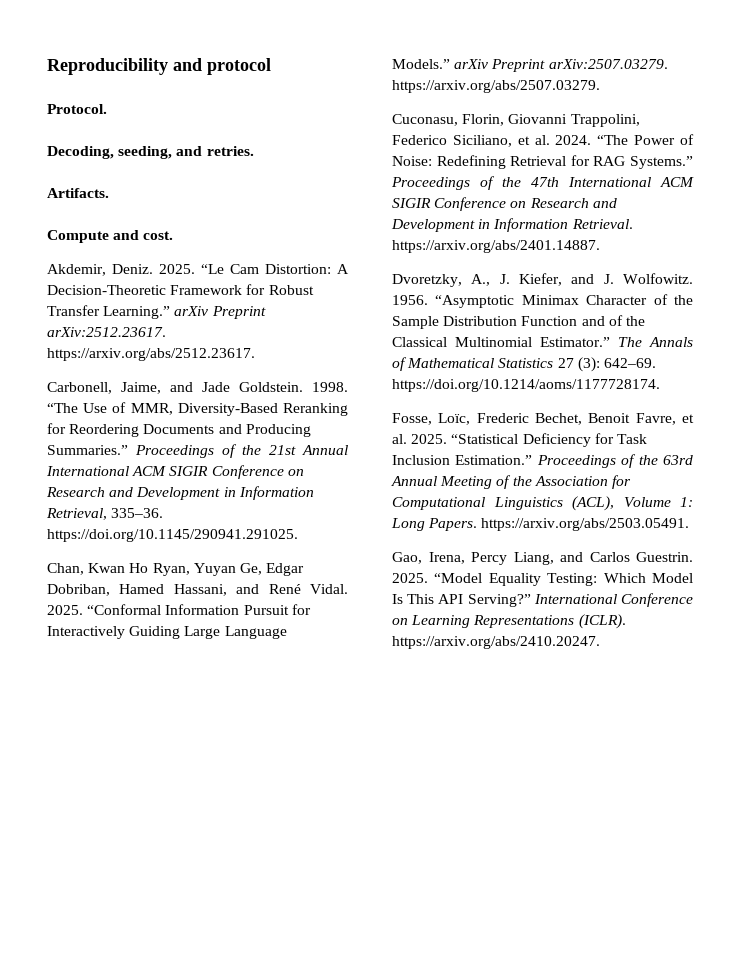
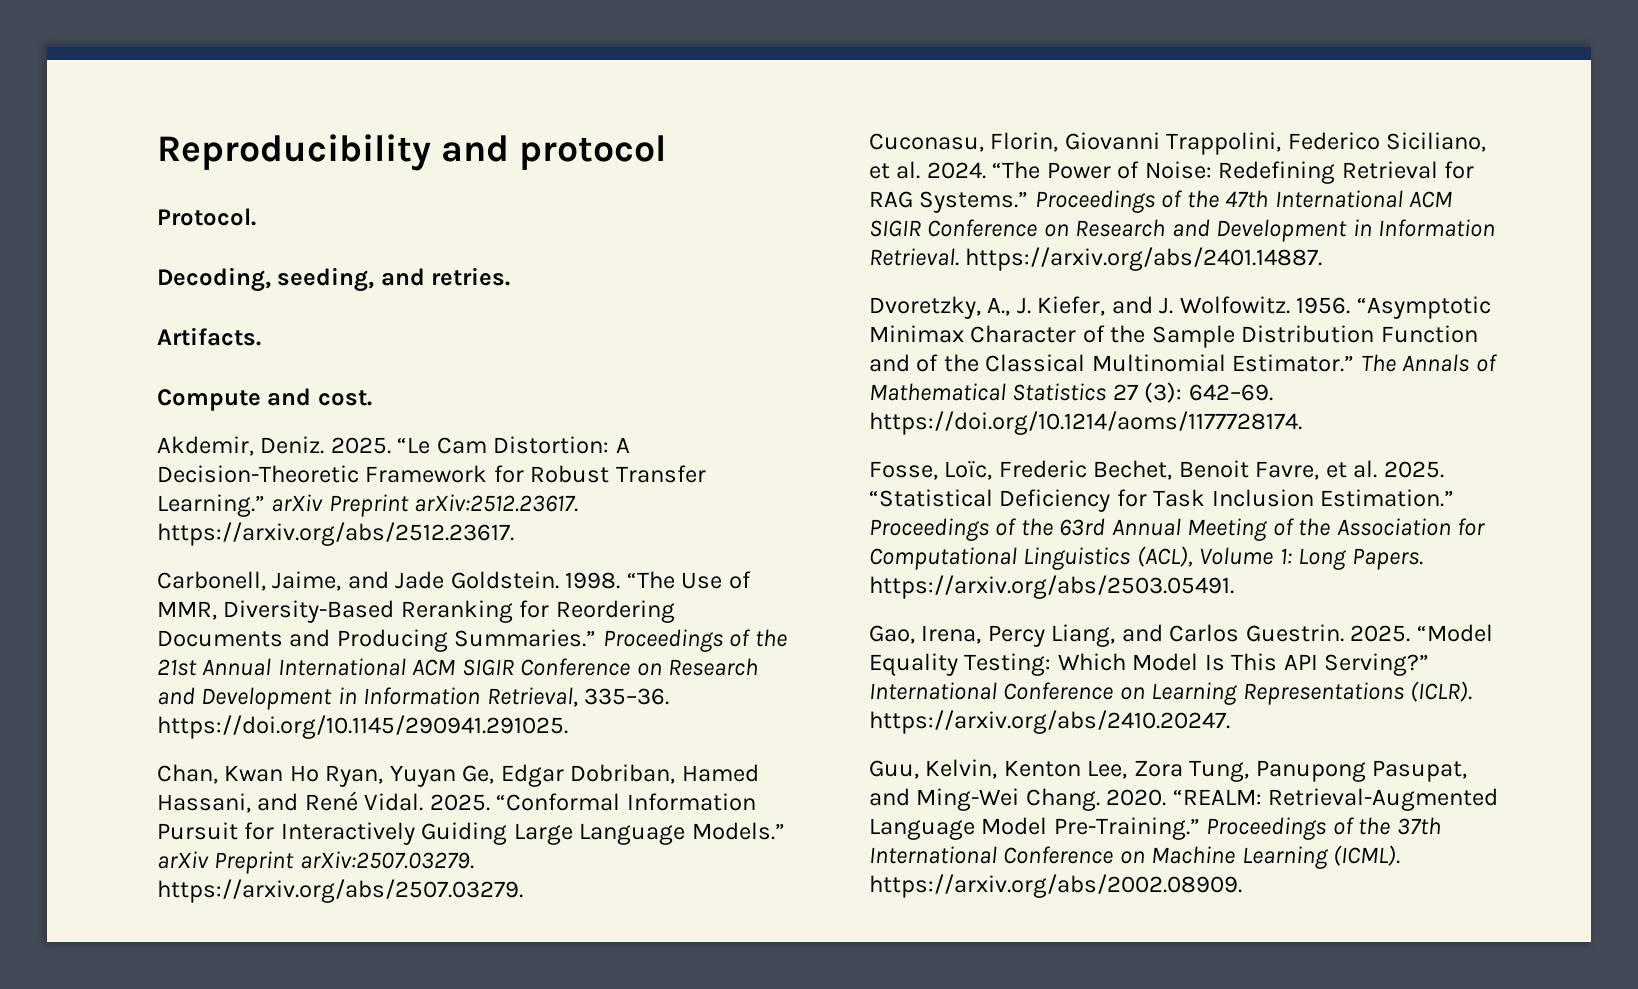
(600, 642) none -> [869,759,1468,782] [869,788,1499,811] [869,817,1441,840] [869,845,1401,869] [869,874,1242,898] // Guu, Kelvin, Kenton Lee, Zora Tung, Panupong Pasupat, and Ming-Wei Chang. 2020. “REALM: Retrieval-Augmented Language Model Pre-Training.” Proceedings of the 37th International Conference on Machine Learning (ICML). https://arxiv.org/abs/2002.08909.

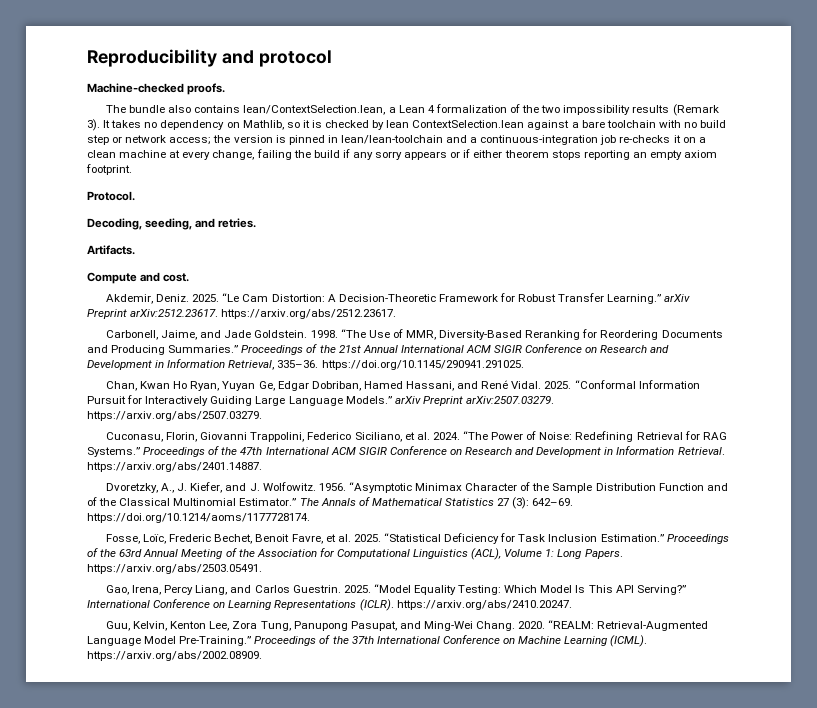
(667, 152) none -> [87,83,226,95] [106,104,719,116] [87,119,727,131] [87,135,706,145] [87,149,718,160] [86,164,132,175] // Machine-checked proofs. // The bundle also contains lean/ContextSelection.lean, a Lean 4 formalization of the two impossibility results (Remark 3). It takes no dependency on Mathlib, so it is checked by lean ContextSelection.lean against a bare toolchain with no build step or network access; the version is pinned in lean/lean-toolchain and a continuous-integration job re-checks it on a clean machine at every change, failing the build if any sorry appears or if either theorem stops reporting an empty axiom footprint.

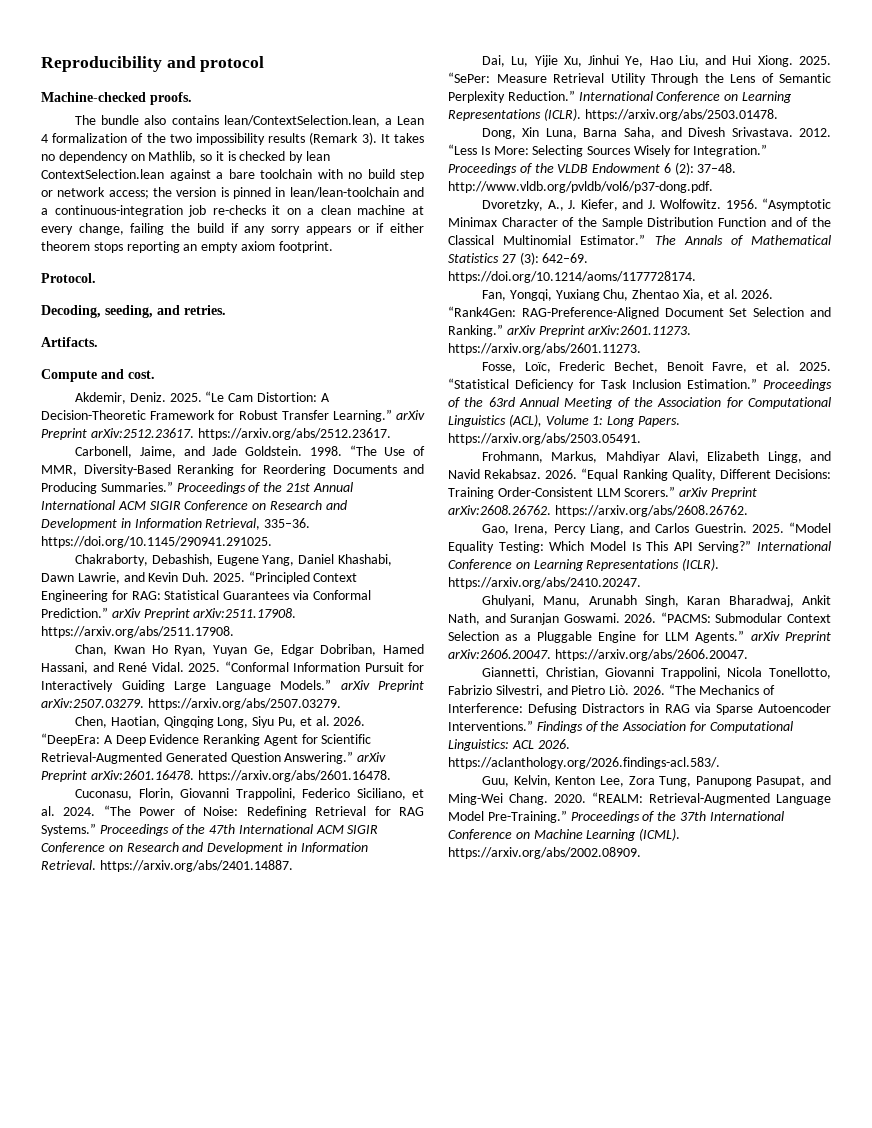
(524, 365) none -> [75,554,392,566] [41,571,358,584] [41,590,371,602] [41,607,297,620] [41,626,234,638] // Chakraborty, Debashish, Eugene Yang, Daniel Khashabi, Dawn Lawrie, and Kevin Duh. 2025. “Principled Context Engineering for RAG: Statistical Guarantees via Conformal Prediction.” arXiv Preprint arXiv:2511.17908. https://arxiv.org/abs/2511.17908.
(262, 416) none -> [75,716,366,728] [41,733,372,746] [41,751,387,764] [41,770,391,782] // Chen, Haotian, Qingqing Long, Siyu Pu, et al. 2026. “DeepEra: A Deep Evidence Reranking Agent for Scientific Retrieval-Augmented Generated Question Answering.” arXiv Preprint arXiv:2601.16478. https://arxiv.org/abs/2601.16478.
(262, 467) none -> [482,55,831,67] [448,72,831,85] [448,90,792,103] [448,108,778,121] [482,127,831,139] [448,144,768,157] [448,162,737,175] [448,181,713,193] // Dai, Lu, Yijie Xu, Jinhui Ye, Hao Liu, and Hui Xiong. 2025. “SePer: Measure Retrieval Utility Through the Lens of Semantic Perplexity Reduction.” International Conference on Learning Representations (ICLR). https://arxiv.org/abs/2503.01478. // Dong, Xin Luna, Barna Saha, and Divesh Srivastava. 2012. “Less Is More: Selecting Sources Wisely for Integration.” Proceedings of the VLDB Endowment 6 (2): 37–48. http://www.vldb.org/pvldb/vol6/p37-dong.pdf.
(310, 518) none -> [482,289,774,301] [448,306,831,319] [448,324,692,337] [448,343,641,355] // Fan, Yongqi, Yuxiang Chu, Zhentao Xia, et al. 2026. “Rank4Gen: RAG-Preference-Aligned Document Set Selection and Ranking.” arXiv Preprint arXiv:2601.11273. https://arxiv.org/abs/2601.11273.
(262, 569) none -> [482,451,831,463] [448,468,831,481] [448,486,757,499] [448,505,748,517] // Frohmann, Markus, Mahdiyar Alavi, Elizabeth Lingg, and Navid Rekabsaz. 2026. “Equal Ranking Quality, Different Decisions: Training Order-Consistent LLM Scorers.” arXiv Preprint arXiv:2608.26762. https://arxiv.org/abs/2608.26762.
(572, 605) none -> [482,595,831,607] [448,612,831,625] [448,630,831,643] [448,649,748,661] [482,667,831,679] [448,684,776,697] [448,703,831,715] [448,720,793,733] [448,739,570,751] [448,757,720,769] // Ghulyani, Manu, Arunabh Singh, Karan Bharadwaj, Ankit Nath, and Suranjan Goswami. 2026. “PACMS: Submodular Context Selection as a Pluggable Engine for LLM Agents.” arXiv Preprint arXiv:2606.20047. https://arxiv.org/abs/2606.20047. // Giannetti, Christian, Giovanni Trappolini, Nicola Tonellotto, Fabrizio Silvestri, and Pietro Liò. 2026. “The Mechanics of Interference: Defusing Distractors in RAG via Sparse Autoencoder Interventions.” Findings of the Association for Computational Linguistics: ACL 2026. https://aclanthology.org/2026.findings-acl.583/.

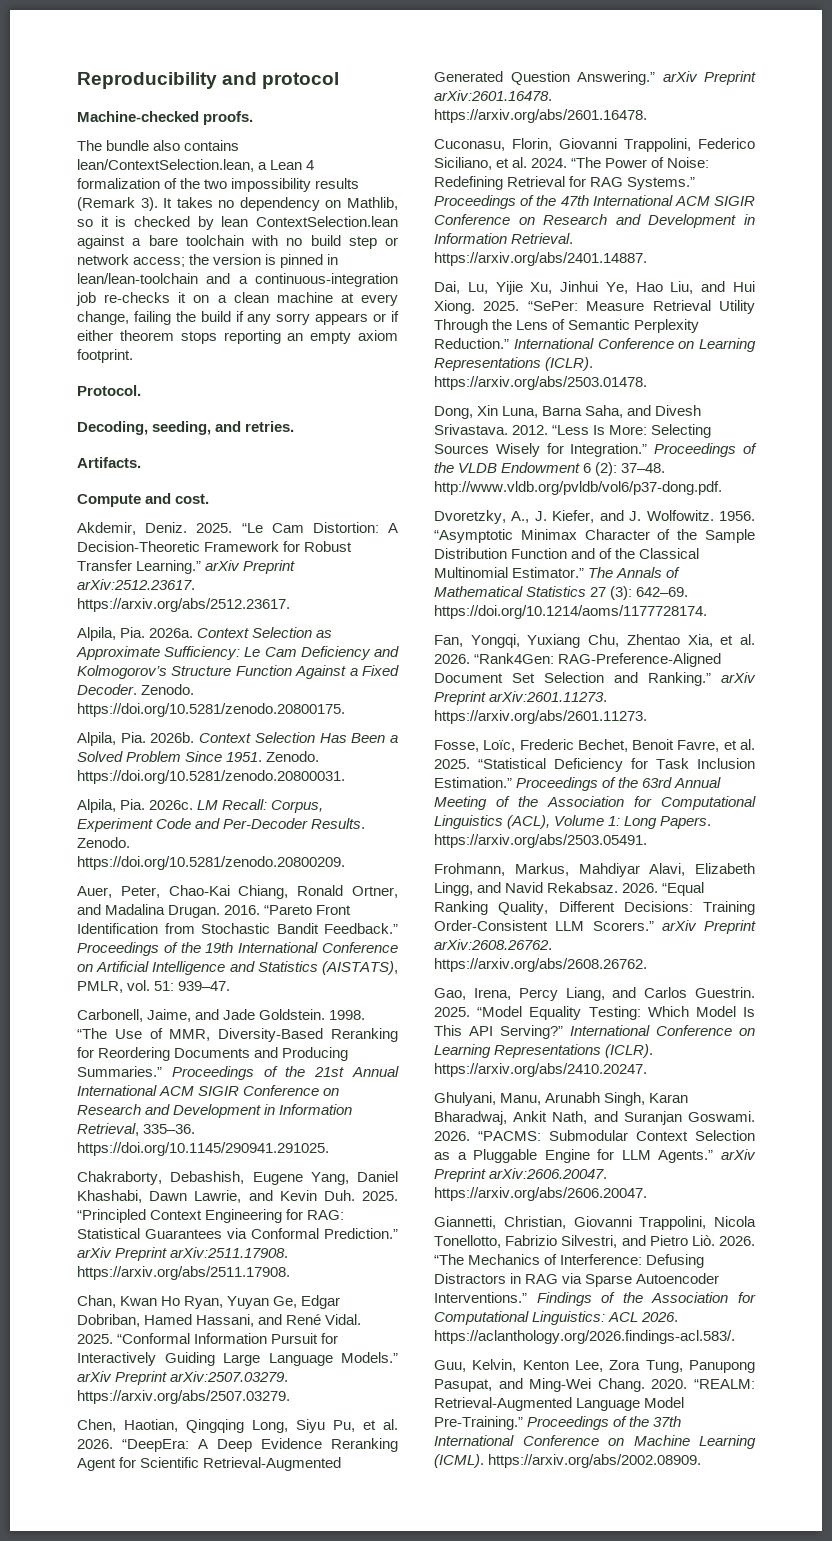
(391, 434) none -> [77,627,333,641] [76,646,399,660] [77,665,399,679] [77,684,195,695] [77,703,345,717] [77,732,399,746] [77,751,320,762] [77,770,345,784] [77,799,324,813] [77,818,366,832] [77,837,130,848] [77,856,345,870] [77,885,399,899] [77,904,352,918] [77,923,398,934] [77,942,398,956] [77,961,398,975] [77,980,231,993] // Alpila, Pia. 2026a. Context Selection as Approximate Sufficiency: Le Cam Deficiency and Kolmogorov’s Structure Function Against a Fixed Decoder. Zenodo. https://doi.org/10.5281/zenodo.20800175. // Alpila, Pia. 2026b. Context Selection Has Been a Solved Problem Since 1951. Zenodo. https://doi.org/10.5281/zenodo.20800031. // Alpila, Pia. 2026c. LM Recall: Corpus, Experiment Code and Per-Decoder Results. Zenodo. https://doi.org/10.5281/zenodo.20800209. // Auer, Peter, Chao-Kai Chiang, Ronald Ortner, and Madalina Drugan. 2016. “Pareto Front Identification from Stochastic Bandit Feedback.” Proceedings of the 19th International Conference on Artificial Intelligence and Statistics (AISTATS), PMLR, vol. 51: 939–47.

